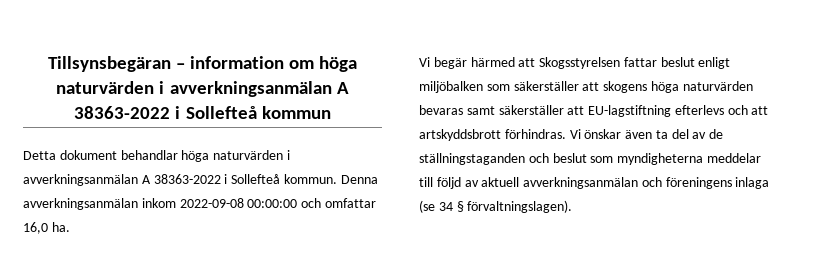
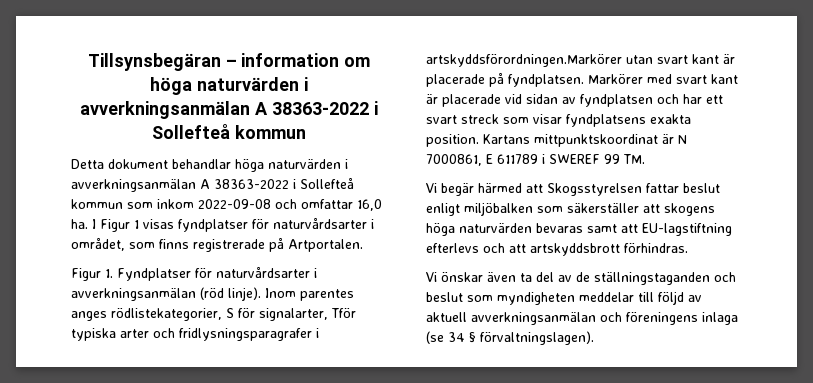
[283,174,378,184] [23,198,138,210] kommun. Denna avverkningsanmälan -> [71,199,153,209] kommun som
[247,199,298,208] 00:00:00 -> (271, 204) none
(70, 227) none -> [92,217,374,232] [71,237,363,252] [71,266,317,281] [71,287,354,301] [71,307,356,321] [71,328,319,341] [426,53,735,67] [426,72,738,87] [426,94,723,107] [426,114,691,127] [426,134,687,147] [426,154,645,166] I Figur 1 visas fyndplatser för naturvårdsarter i området, som finns registrerade på Artportalen. // Figur 1. Fyndplatser för naturvårdsarter i avverkningsanmälan (röd linje). Inom parentes anges rödlistekategorier, S för signalarter, Tför typiska arter och fridlysningsparagrafer i artskyddsförordningen.Markörer utan svart kant är placerade på fyndplatsen. Markörer med svart kant är placerade vid sidan av fyndplatsen och har ett svart streck som visar fyndplatsens exakta position. Kartans mittpunktskoordinat är N 7000861, E 611789 i SWEREF 99 TM.
[498,105,564,115] säkerställer -> (617, 228) none
(566, 134) none -> (688, 247) //
[617,153,704,165] myndigheterna -> [497,292,575,305] myndigheten

